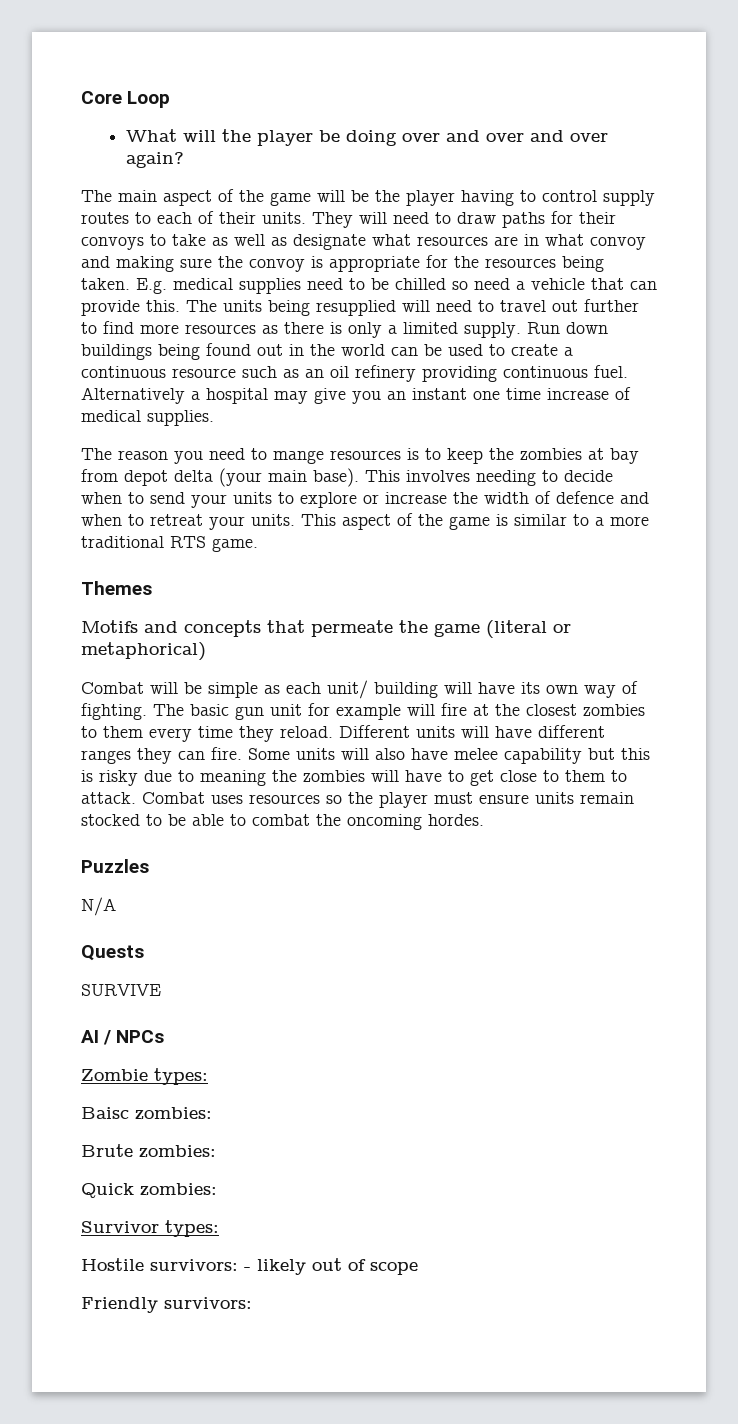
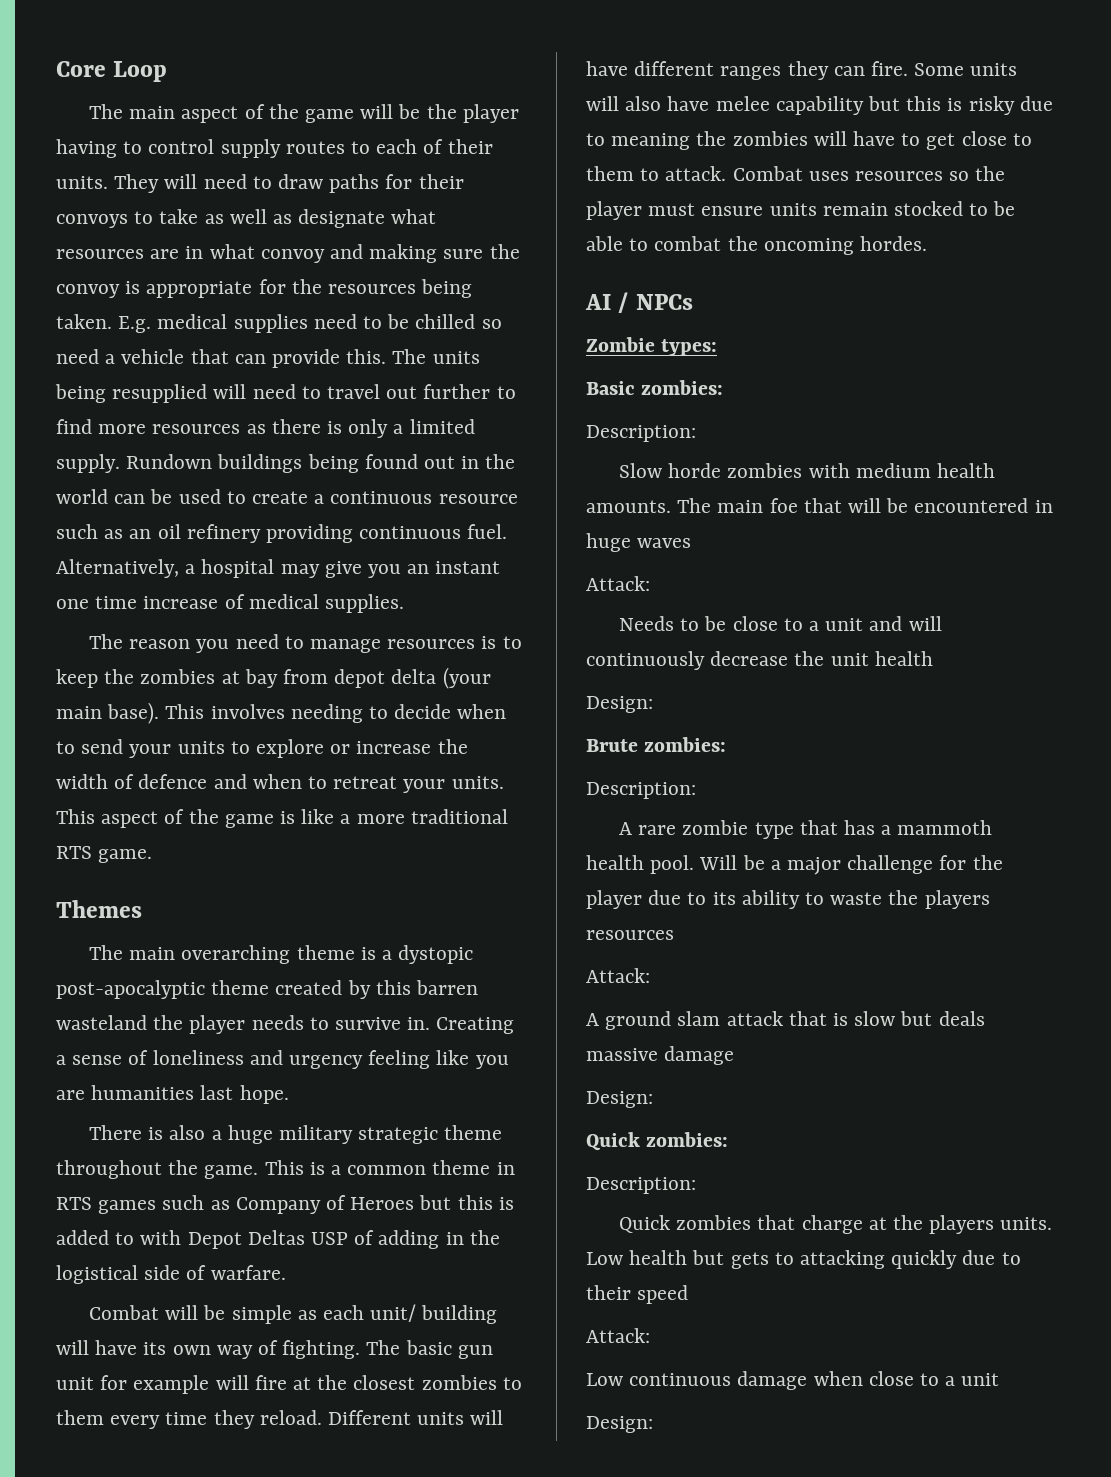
[126,129,609,146] [126,152,185,168] // What will the player be doing over and over and over again? -> (168, 71) none
[527,322,608,334] Run down -> [126,454,213,469] Rundown
[81,387,185,404] Alternatively -> [56,559,179,578] Alternatively,
[273,450,324,464] mange -> [310,639,382,653] manage
[514,514,589,526] similar to -> [301,809,335,824] like
[81,620,571,638] [81,642,206,661] Motifs and concepts that permeate the game (literal or metaphorical) -> [88,945,474,964] [56,980,479,999] [56,1015,515,1034] [56,1050,509,1069] [56,1085,289,1104] [88,1125,503,1144] [56,1160,515,1179] [56,1195,514,1214] [56,1230,500,1249] [56,1265,286,1284] The main overarching theme is a dystopic post-apocalyptic theme created by this barren wasteland the player needs to survive in. Creating a sense of loneliness and urgency feeling like you are humanities last hope. // There is also a huge military strategic theme throughout the game. This is a common theme in RTS games such as Company of Heroes but this is added to with Depot Deltas USP of adding in the logistical side of warfare.
[81,859,149,873] [81,897,116,916] [81,945,144,961] [81,984,161,996] // Puzzles // N/A // Quests // SURVIVE -> (928, 243) none
[81,1107,212,1121] [81,1144,216,1159] [81,1183,217,1198] [81,1220,219,1237] [81,1258,418,1275] [81,1297,252,1313] Baisc zombies: // Brute zombies: // Quick zombies: // Survivor types: // Hostile survivors: - likely out of scope // Friendly survivors: -> [586,380,724,395] [586,425,696,442] [618,463,996,478] [586,498,1053,513] [586,533,692,552] [586,576,650,591] [618,616,942,631] [586,651,933,670] [586,696,653,713] [586,737,727,752] [586,782,696,799] [618,820,993,839] [586,855,1003,875] [586,890,990,909] [586,930,674,940] [586,968,650,983] [586,1011,985,1030] [586,1046,735,1065] [586,1091,653,1108] [586,1132,729,1151] [586,1177,696,1194] [618,1215,1053,1234] [586,1250,1021,1269] [586,1285,689,1304] [586,1328,650,1343] [586,1371,1000,1390] [586,1416,653,1433] Basic zombies: // Description: // Slow horde zombies with medium health amounts. The main foe that will be encountered in huge waves // Attack: // Needs to be close to a unit and will continuously decrease the unit health // Design: // Brute zombies: // Description: // A rare zombie type that has a mammoth health pool. Will be a major challenge for the player due to its ability to waste the players resources // Attack: // A ground slam attack that is slow but deals massive damage // Design: // Quick zombies: // Description: // Quick zombies that charge at the players units. Low health but gets to attacking quickly due to their speed // Attack: // Low continuous damage when close to a unit // Design:

